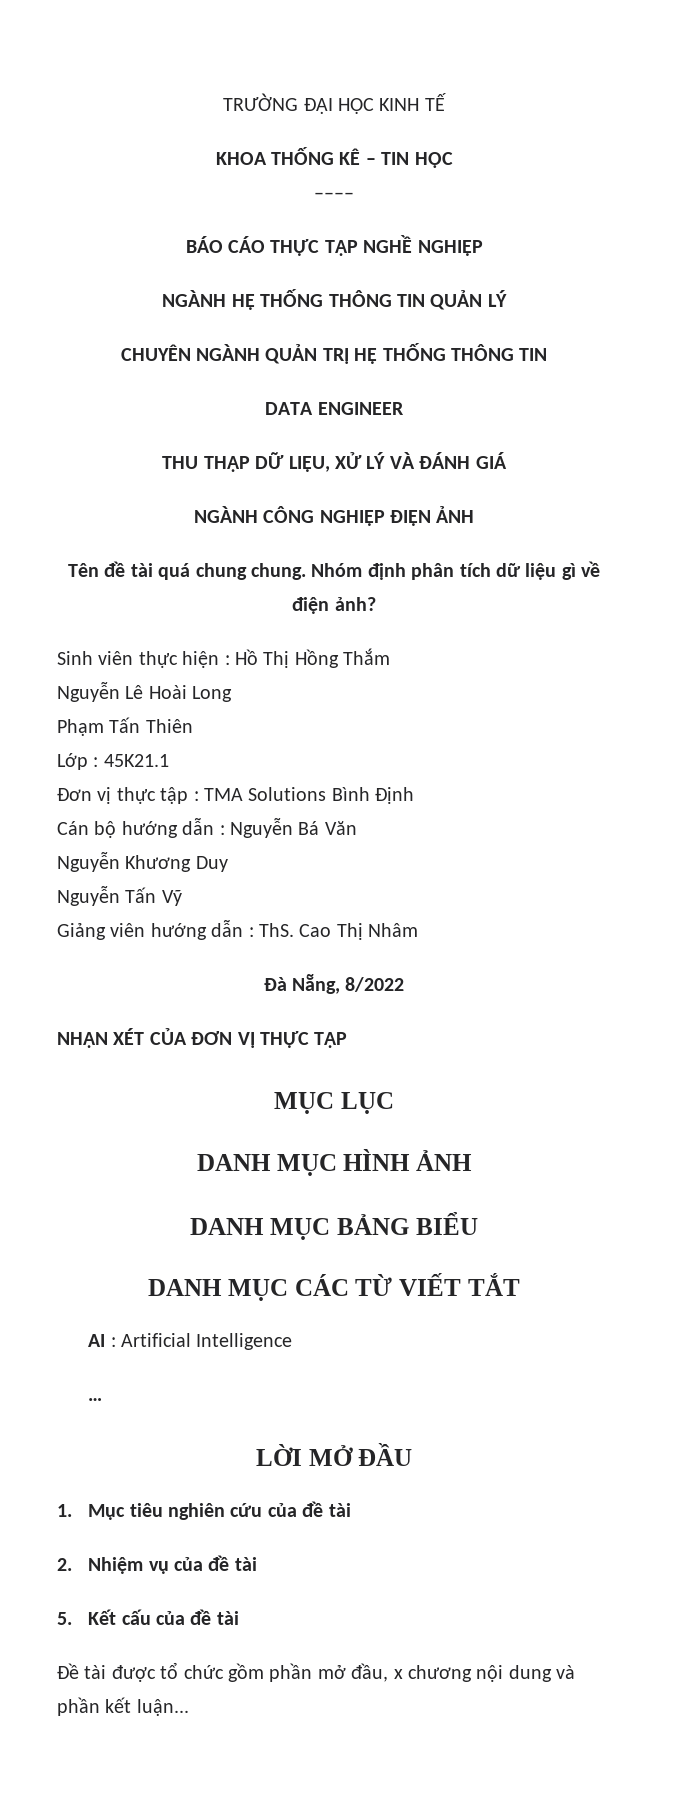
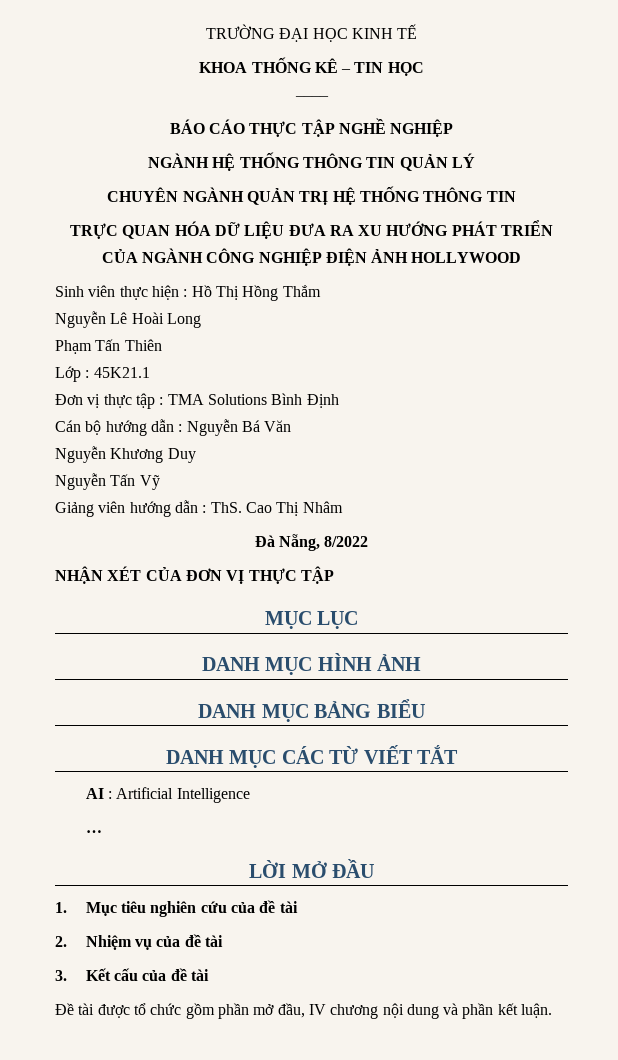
[265,402,404,415] [162,452,507,472] DATA ENGINEER // THU THẬP DỮ LIỆU, XỬ LÝ VÀ ĐÁNH GIÁ // -> [69,220,554,239] [101,249,138,263] TRỰC QUAN HÓA DỮ LIỆU ĐƯA RA XU HƯỚNG PHÁT TRIỂN CỦA
[67,561,601,580] [292,597,376,614] // Tên đề tài quá chung chung. Nhóm định phân tích dữ liệu gì về điện ảnh? -> [411,252,522,263] HOLLYWOOD
[57,1612,72,1625] 5. -> [55,970,67,981] 3.
[393,1669,403,1679] x -> [308,1004,326,1015] IV
[136,1699,189,1716] luận... -> [521,1003,553,1018] luận.

